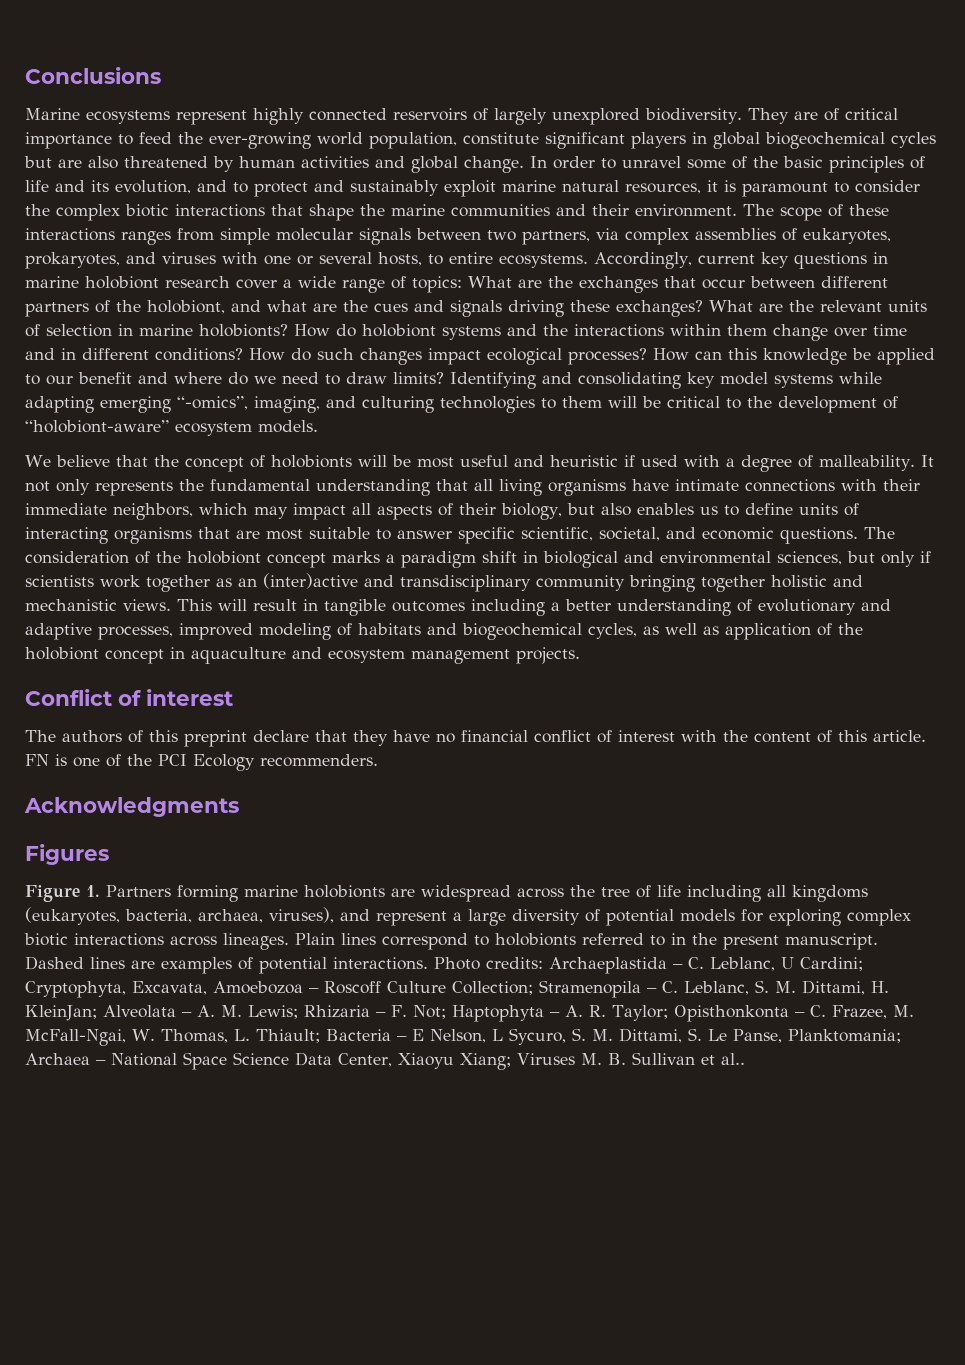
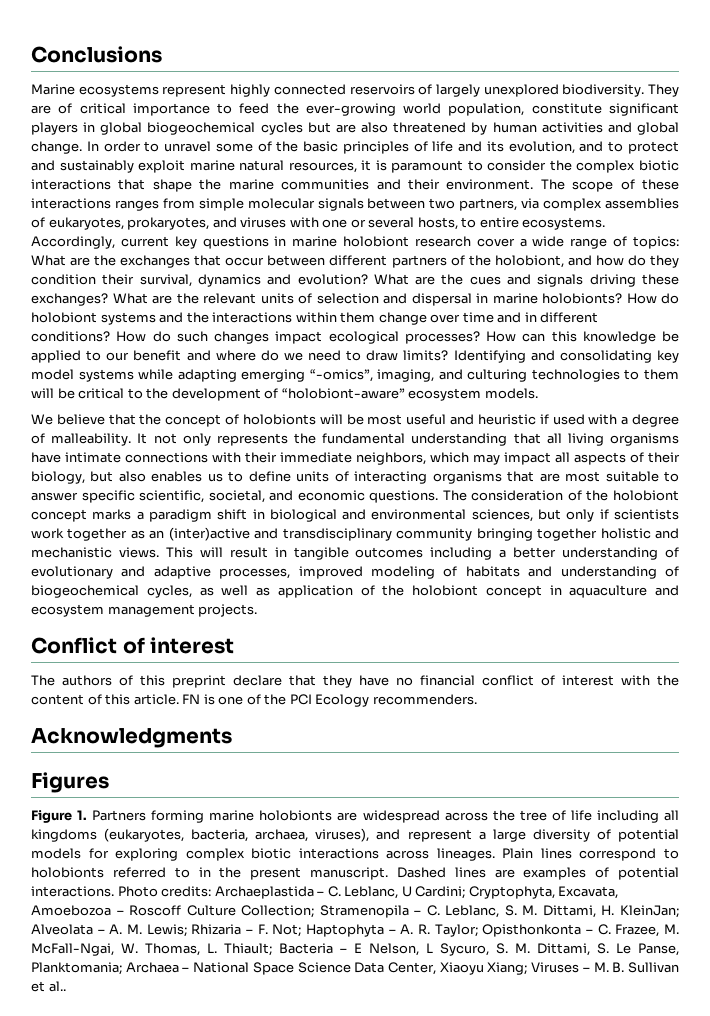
[267,300,307,312] what -> [595,255,680,268] [31,274,409,287] how do they condition their survival, dynamics and evolution? What
(112, 330) none -> [383,293,472,306] and dispersal
(457, 629) none -> [560,566,679,579] understanding of
(575, 1059) none -> [582,967,590,972] –

